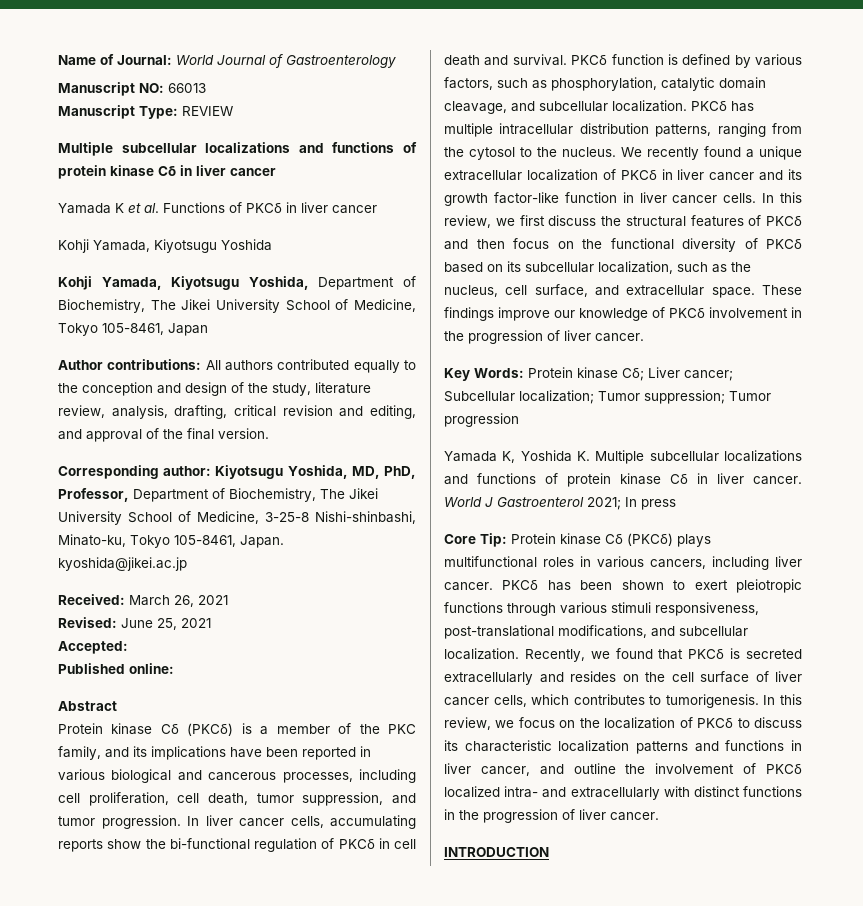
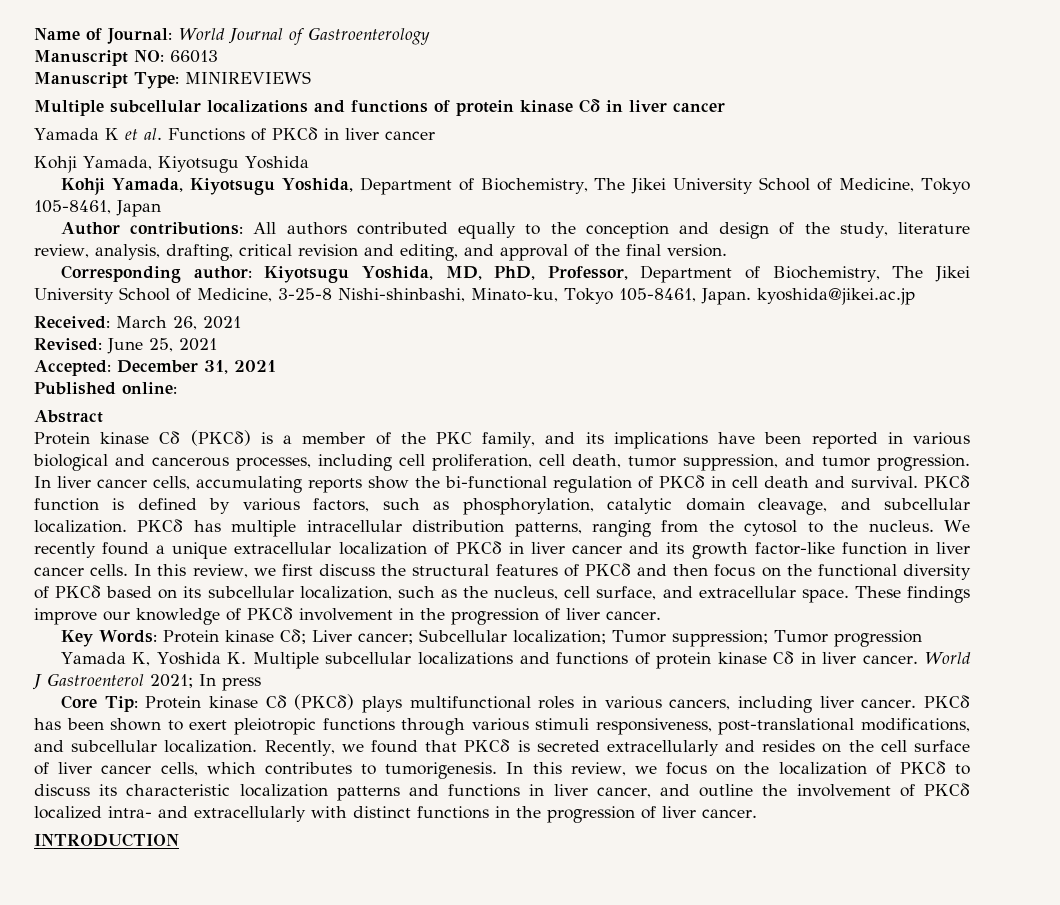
[182,106,233,116] REVIEW -> [184,71,311,84] MINIREVIEWS
(128, 647) none -> [117,360,276,374] December 31, 2021

